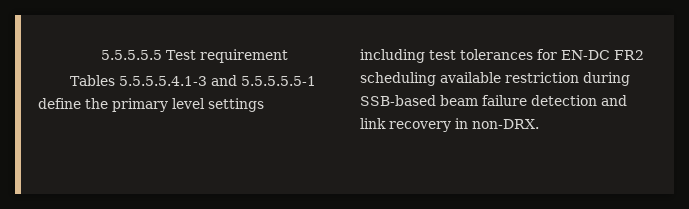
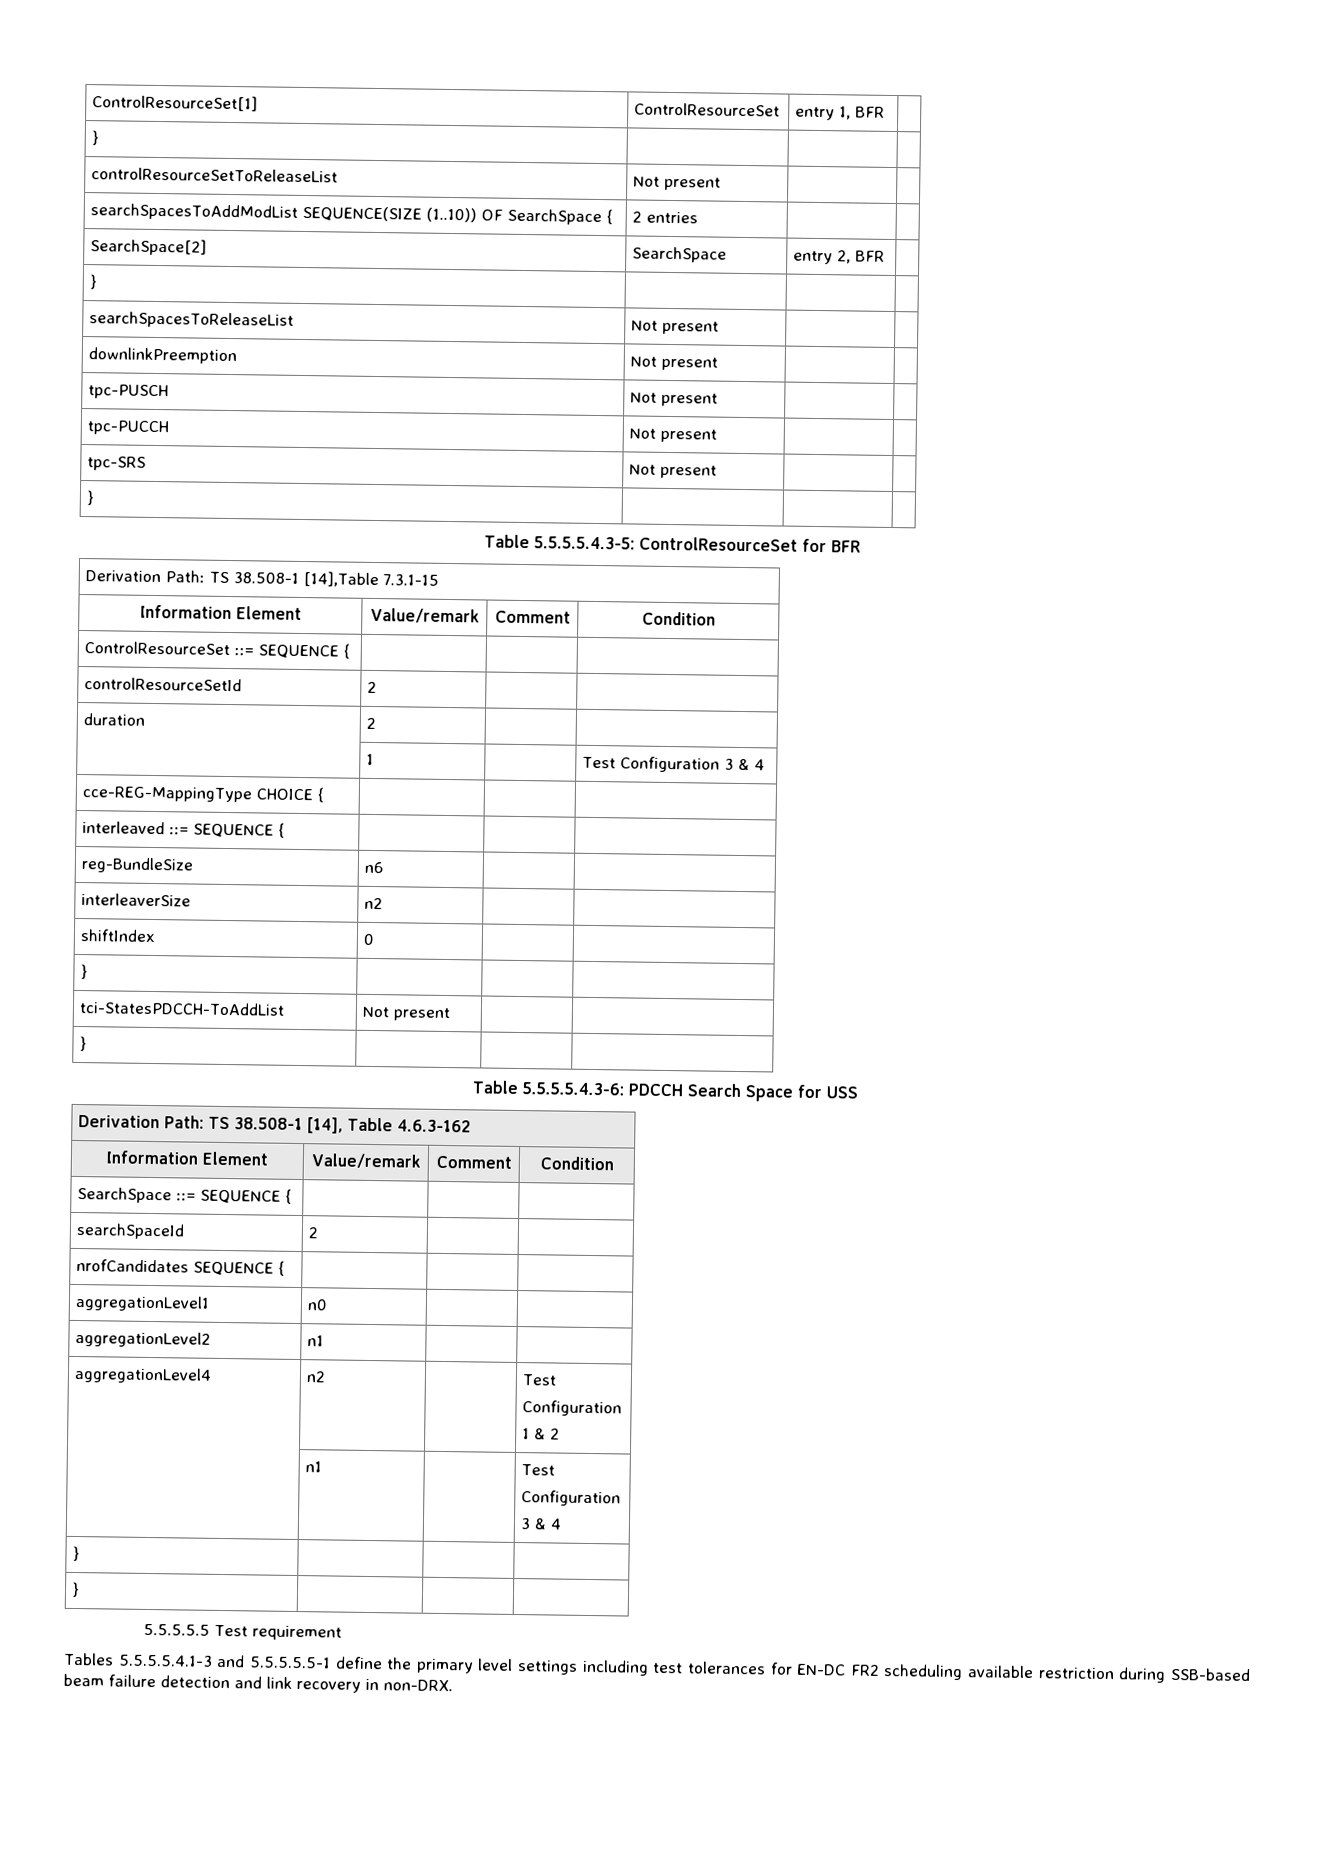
(100, 55) none -> [92,94,259,112] [634,102,781,117] [795,106,886,121] [91,130,100,146] [91,167,339,183] [633,176,722,191] [90,203,614,226] [632,211,699,224] [90,238,208,256] [632,246,728,263] [793,250,886,265] [89,274,98,290] [89,311,295,329] [631,320,720,335] [88,347,238,365] [630,356,719,371] [88,384,170,400] [630,392,719,407] [87,420,170,436] [629,428,718,443] [87,456,147,471] [629,464,718,479] [86,490,95,506] [484,534,861,553] [85,570,440,588] [139,604,302,620] [369,607,480,624] [494,610,571,624] [641,611,716,626] [84,641,351,659] [84,677,243,692] [367,681,378,694] [83,713,146,726] [366,717,377,730] [366,753,375,765] [582,756,766,773] [82,786,325,803] [82,821,286,838] [81,857,194,874] [364,861,384,874] [81,893,192,907] [364,897,384,910] [80,929,157,943] [363,933,375,946] [80,964,89,980] [79,1001,286,1016] [362,1006,451,1022] [79,1036,88,1052] [471,1080,858,1102] [78,1115,472,1134] [106,1150,268,1166] [310,1153,421,1169] [435,1155,512,1169] [539,1156,614,1171] [77,1186,293,1204] [76,1222,186,1240] [308,1227,319,1239] [76,1258,286,1276] [75,1294,211,1312] [307,1299,328,1311] [75,1330,212,1348] [307,1335,325,1347] [74,1366,213,1384] [306,1371,327,1383] [522,1374,557,1386] [522,1400,623,1417] [522,1428,561,1440] [305,1461,323,1473] [521,1464,556,1476] [521,1490,622,1507] [520,1518,563,1530] [72,1545,81,1562] [71,1581,81,1598] ControlResourceSet[1] | ControlResourceSet | entry 1, BFR | // } | | | // controlResourceSetToReleaseList | Not present | | // searchSpacesToAddModList SEQUENCE(SIZE (1..10)) OF SearchSpace { | 2 entries | | // SearchSpace[2] | SearchSpace | entry 2, BFR | // } | | | // searchSpacesToReleaseList | Not present | | // downlinkPreemption | Not present | | // tpc-PUSCH | Not present | | // tpc-PUCCH | Not present | | // tpc-SRS | Not present | | // } | | | // Table 5.5.5.5.4.3-5: ControlResourceSet for BFR // Derivation Path: TS 38.508-1 [14],Table 7.3.1-15 // Information Element | Value/remark | Comment | Condition // ControlResourceSet ::= SEQUENCE { | | | // controlResourceSetId | 2 | | // duration | 2 | | // | 1 | | Test Configuration 3 & 4 // cce-REG-MappingType CHOICE { | | | // interleaved ::= SEQUENCE { | | | // reg-BundleSize | n6 | | // interleaverSize | n2 | | // shiftIndex | 0 | | // } | | | // tci-StatesPDCCH-ToAddList | Not present | | // } | | | // Table 5.5.5.5.4.3-6: PDCCH Search Space for USS // Derivation Path: TS 38.508-1 [14], Table 4.6.3-162 // Information Element | Value/remark | Comment | Condition // SearchSpace ::= SEQUENCE { | | | // searchSpaceId | 2 | | // nrofCandidates SEQUENCE { | | | // aggregationLevel1 | n0 | | // aggregationLevel2 | n1 | | // aggregationLevel4 | n2 | | Test // Configuration // 1 & 2 // | n1 | | Test // Configuration // 3 & 4 // } | | | // } | | | //

